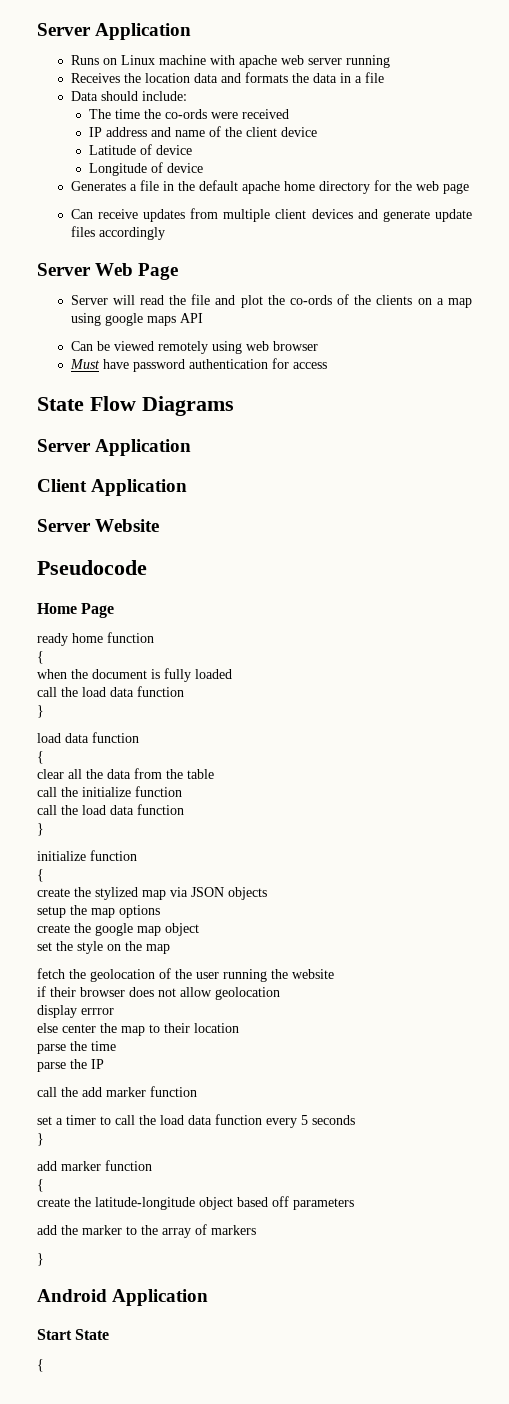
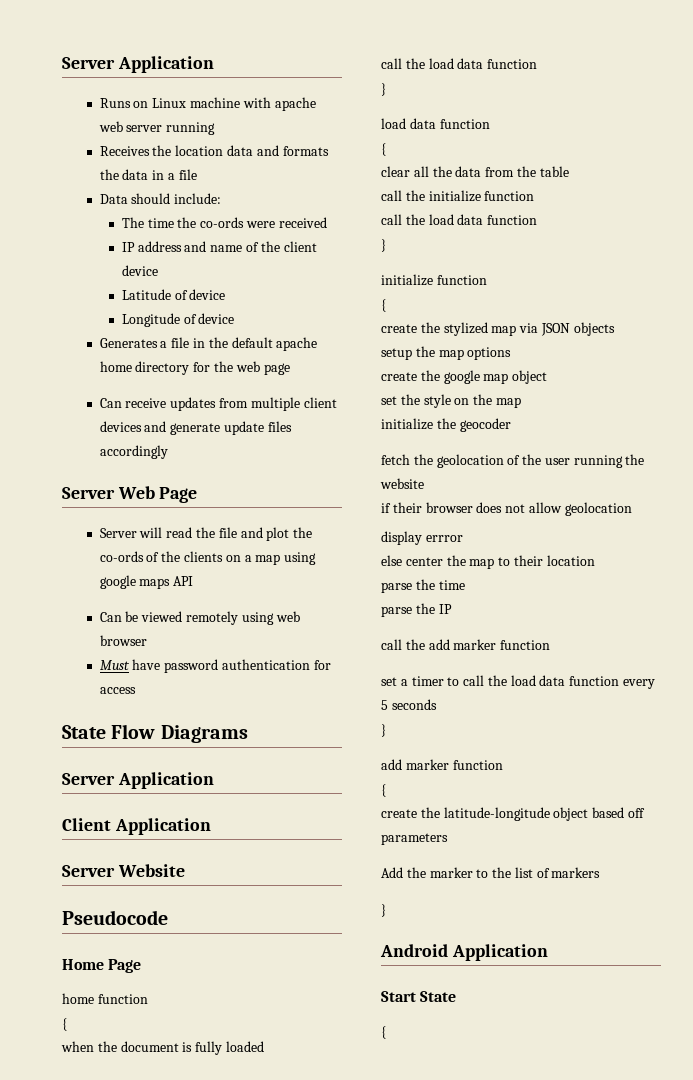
[37,633,68,646] ready -> (142, 966) none
(170, 949) none -> [381,418,511,432] // initialize the geocoder
[37,1225,57,1235] add -> [381,867,403,878] Add
[162,1228,191,1238] array -> [514,867,533,878] list

